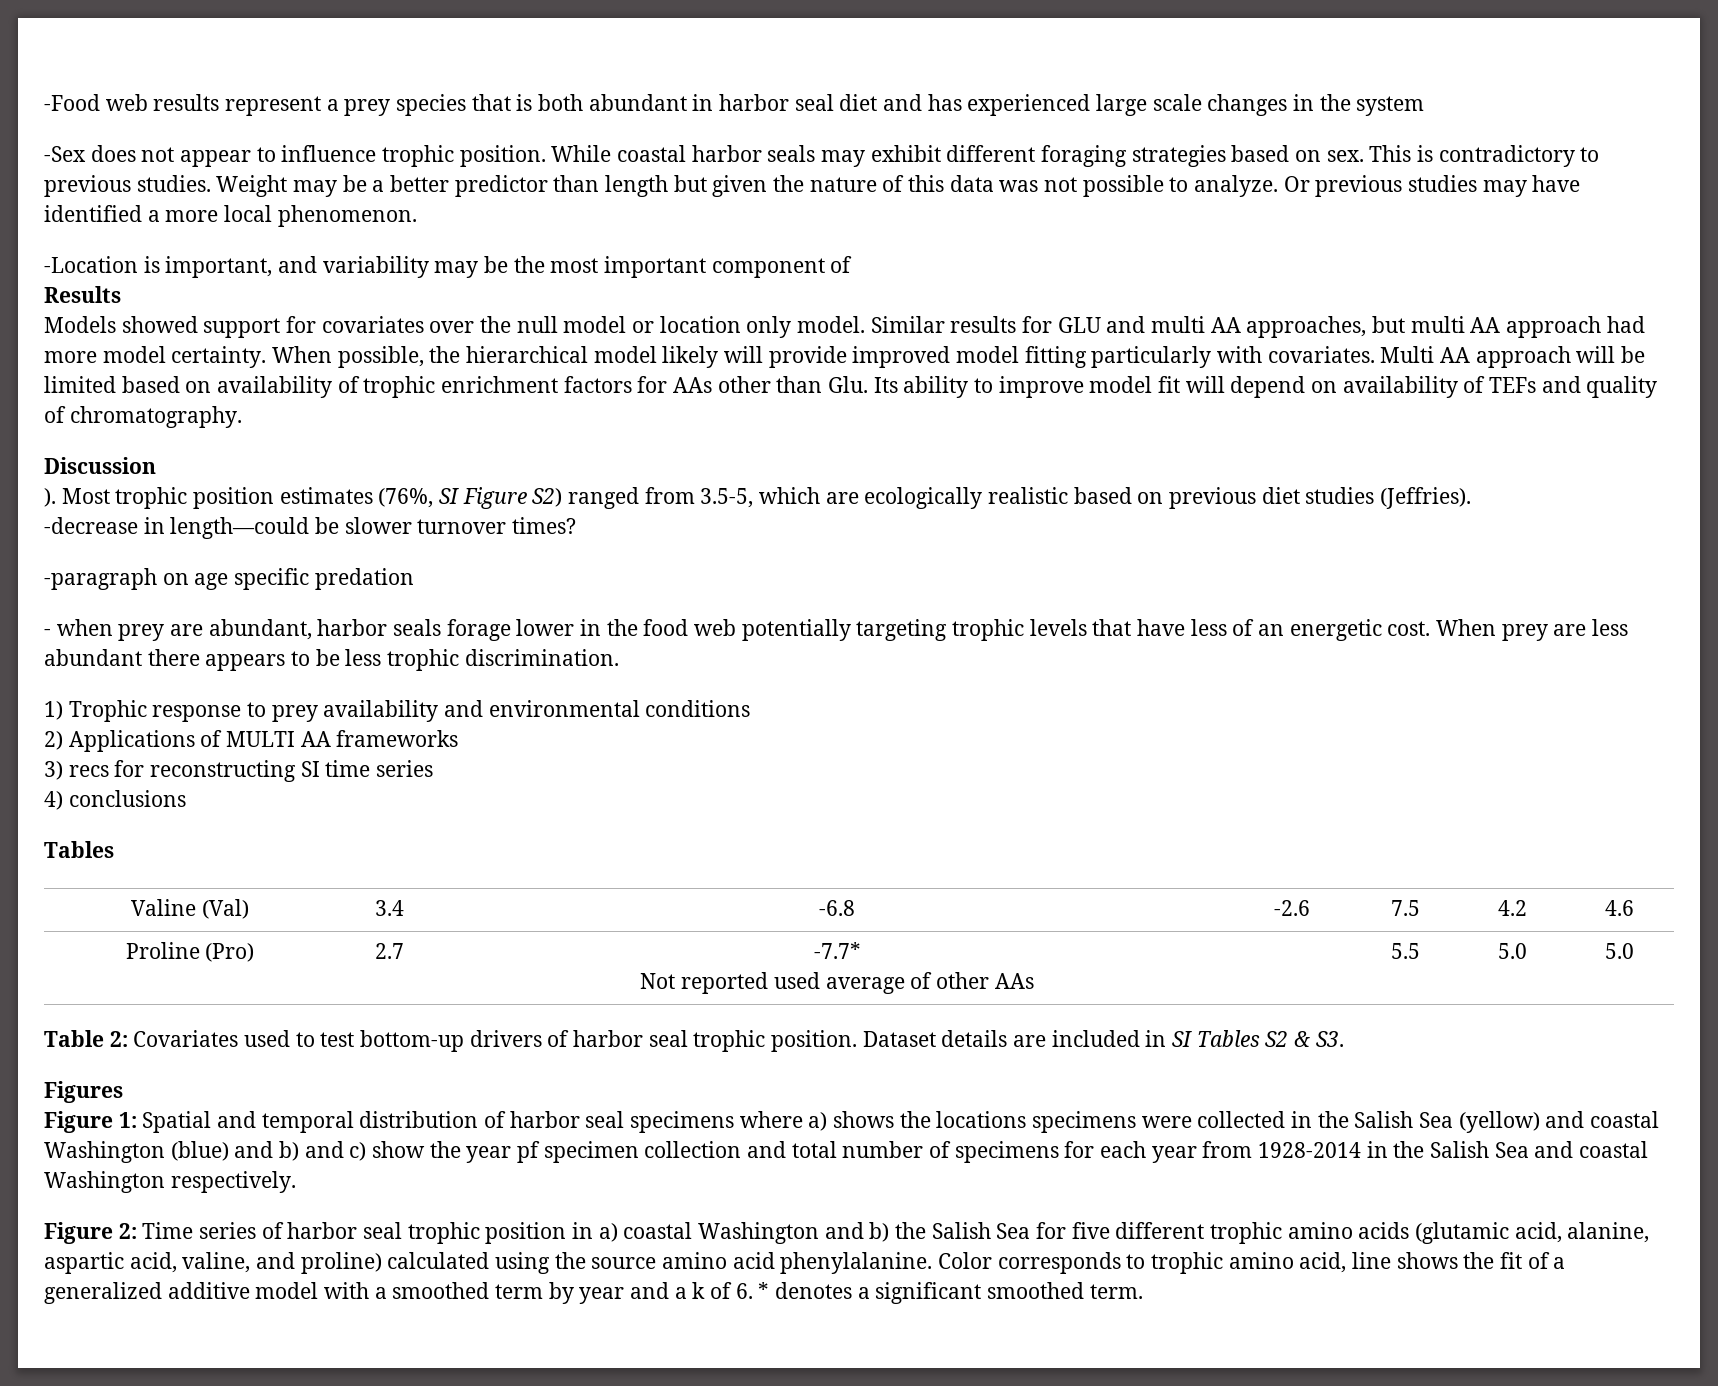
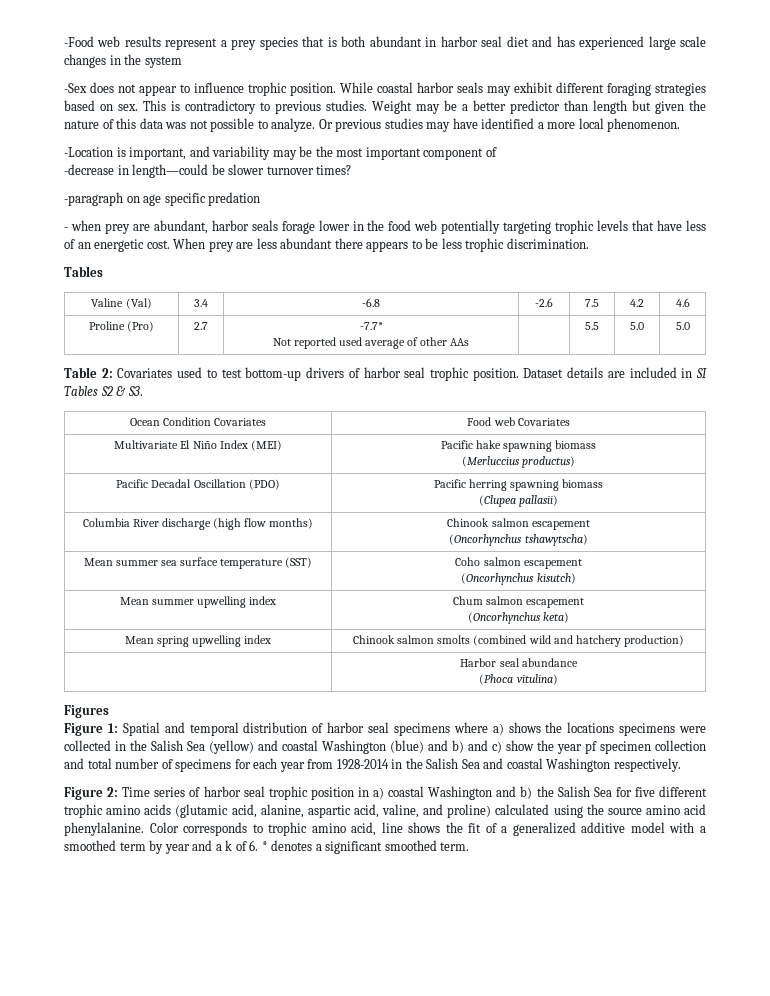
[44,286,121,303] [44,316,1645,338] [44,346,1646,368] [44,376,1658,398] [44,406,242,428] [44,457,156,474] [44,487,1472,509] // Results // Models showed support for covariates over the null model or location only model. Similar results for GLU and multi AA approaches, but multi AA approach had more model certainty. When possible, the hierarchical model likely will provide improved model fitting particularly with covariates. Multi AA approach will be limited based on availability of trophic enrichment factors for AAs other than Glu. Its ability to improve model fit will depend on availability of TEFs and quality of chromatography. // Discussion // ). Most trophic position estimates (76%, SI Figure S2) ranged from 3.5-5, which are ecologically realistic based on previous diet studies (Jeffries). -> (497, 152) none
[44,700,751,722] [44,730,459,752] [44,760,434,782] [44,790,186,810] // 1) Trophic response to prey availability and environmental conditions // 2) Applications of MULTI AA frameworks // 3) recs for reconstructing SI time series // 4) conclusions -> (589, 243) none
(1344, 1039) none -> [129,417,267,426] [467,417,570,426] [114,440,282,451] [440,440,597,452] [461,456,576,468] [116,479,280,490] [433,479,604,491] [478,495,559,507] [82,518,314,530] [447,518,590,530] [449,534,588,546] [83,557,313,569] [455,557,582,569] [461,573,576,585] [119,596,277,608] [452,596,585,608] [467,612,570,624] [124,635,272,647] [353,635,684,647] [460,658,578,667] [479,674,558,685] // Ocean Condition Covariates | Food web Covariates // Multivariate El Niño Index (MEI) | Pacific hake spawning biomass // (Merluccius productus) // Pacific Decadal Oscillation (PDO) | Pacific herring spawning biomass // (Clupea pallasii) // Columbia River discharge (high flow months) | Chinook salmon escapement // (Oncorhynchus tshawytscha) // Mean summer sea surface temperature (SST) | Coho salmon escapement // (Oncorhynchus kisutch) // Mean summer upwelling index | Chum salmon escapement // (Oncorhynchus keta) // Mean spring upwelling index | Chinook salmon smolts (combined wild and hatchery production) // | Harbor seal abundance // (Phoca vitulina)

